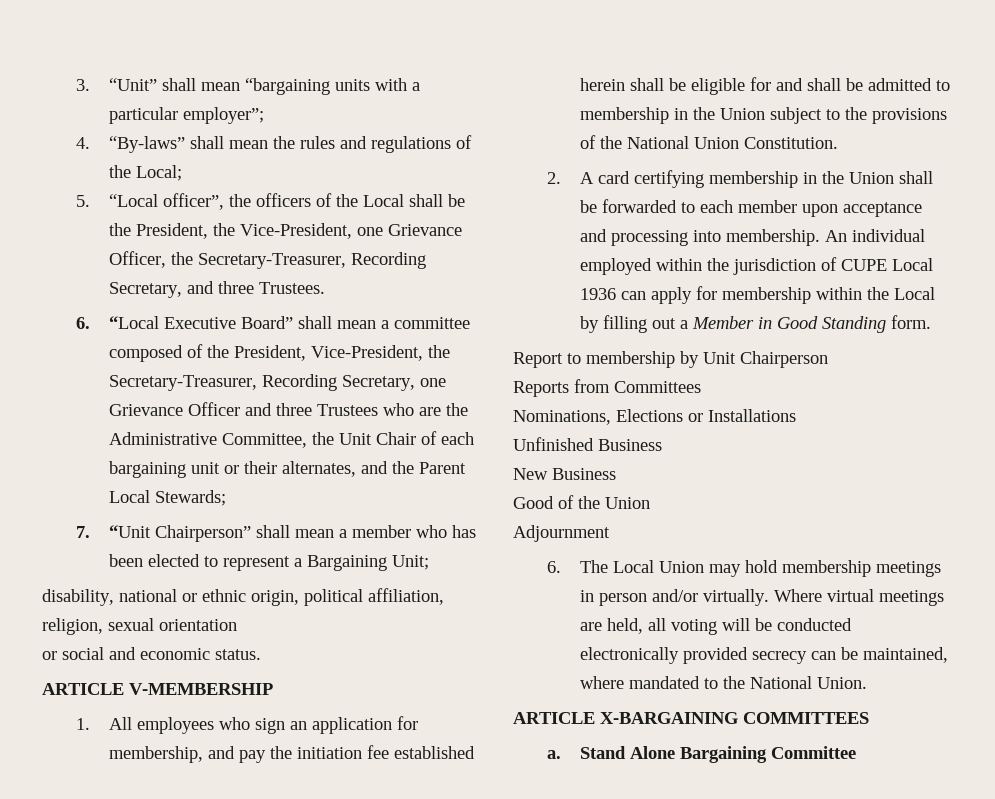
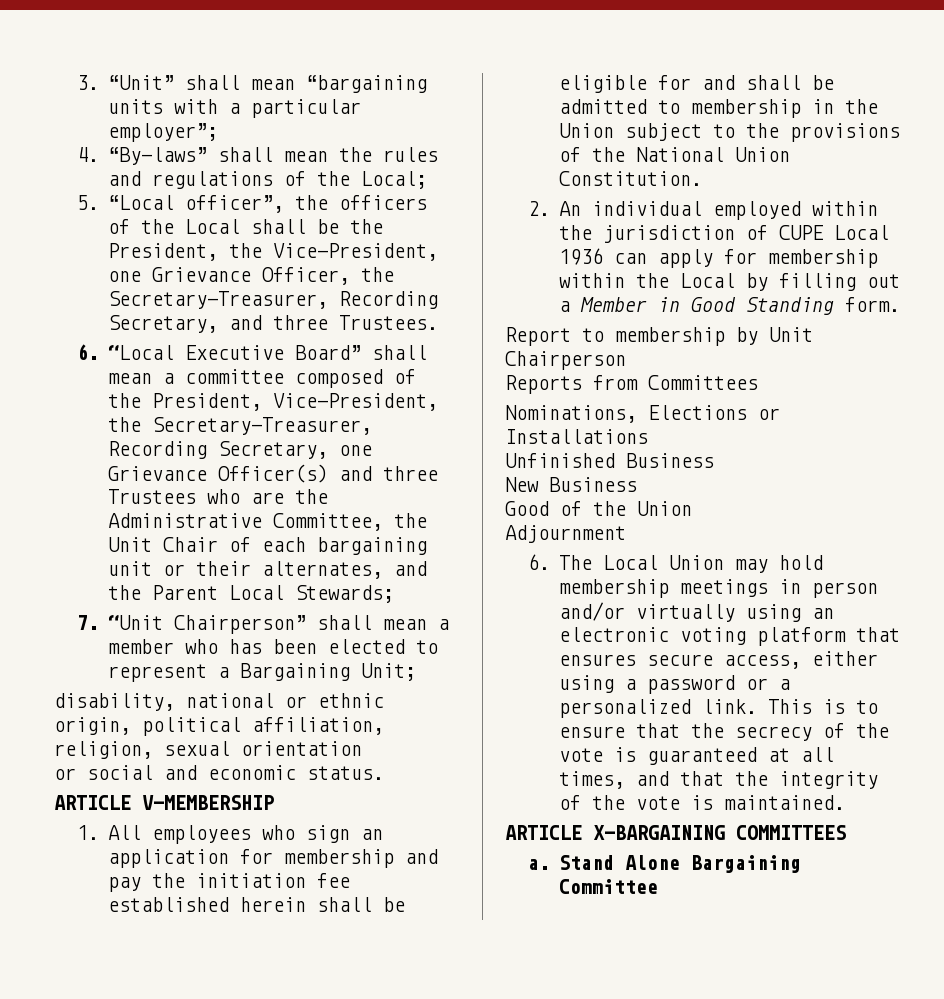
[188,402,241,416] Officer -> [217,464,328,483] Officer(s)
[109,746,204,763] membership, -> [283,849,394,868] membership
[580,170,934,188] [580,199,923,217] [580,229,821,246] A card certifying membership in the Union shall be forwarded to each member upon acceptance and processing into membership. -> (551, 208) none
[703,589,945,606] [580,618,853,635] [580,647,949,664] [580,676,868,689] virtually. Where virtual meetings are held, all voting will be conducted electronically provided secrecy can be maintained, where mandated to the National Union. -> [635,604,834,622] [558,627,900,646] [558,651,878,669] [558,675,790,694] [558,699,878,718] [558,723,889,741] [558,747,834,765] [558,771,878,789] [558,795,845,810] virtually using an electronic voting platform that ensures secure access, either using a password or a personalized link. This is to ensure that the secrecy of the vote is guaranteed at all times, and that the integrity of the vote is maintained.

